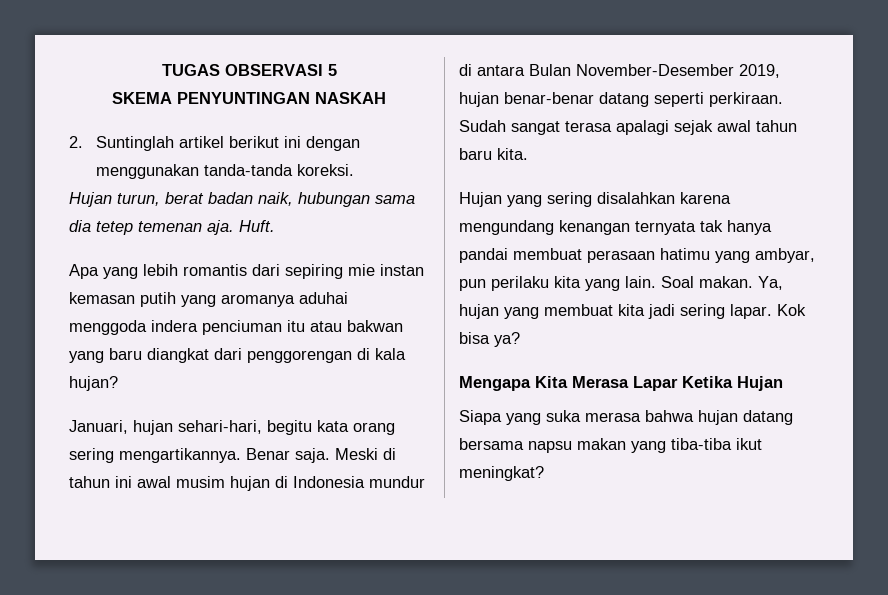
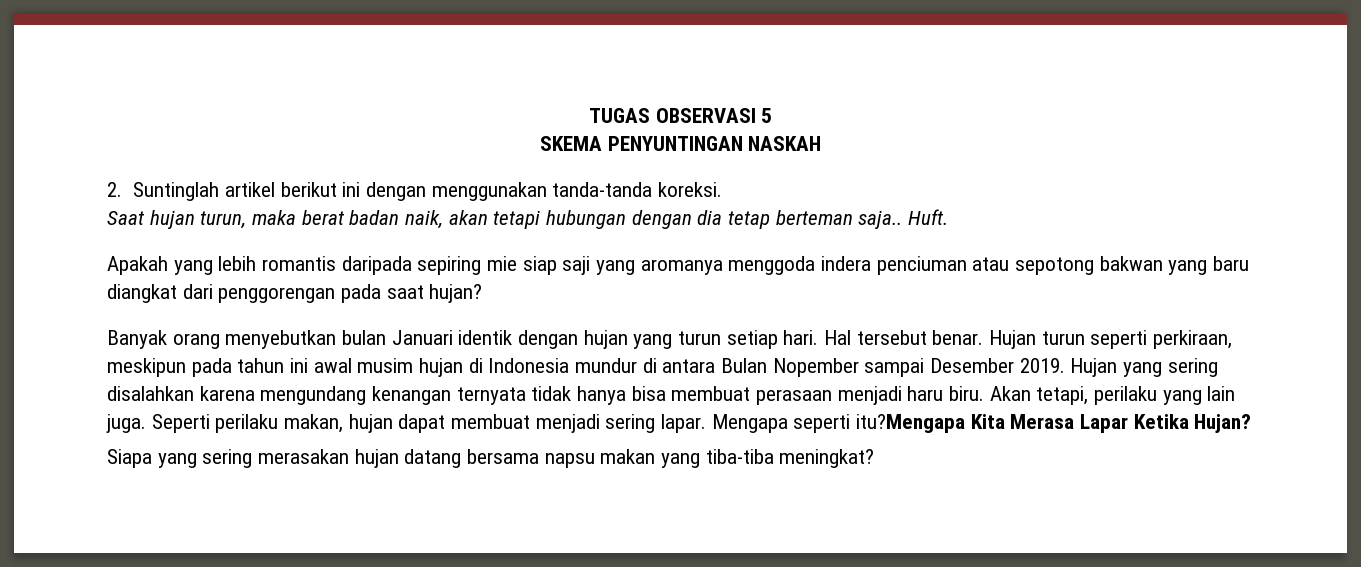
[69,192,415,207] [69,220,234,235] Hujan turun, berat badan naik, hubungan sama dia tetep temenan aja. -> [107,210,903,229] Saat hujan turun, maka berat badan naik, akan tetapi hubungan dengan dia tetap berteman saja..
[69,264,99,279] Apa -> [107,256,168,275] Apakah
[252,264,280,276] dari -> [341,256,412,275] daripada
[380,264,424,276] [69,292,176,307] instan kemasan putih -> [522,256,591,275] siap saji
[299,292,348,304] aduhai -> (723, 267) none
[287,320,342,332] itu atau -> [972,257,1095,275] atau sepotong
[357,348,406,360] di kala -> [341,284,424,303] pada saat
[69,420,395,435] [69,448,396,463] Januari, hujan sehari-hari, begitu kata orang sering mengartikannya. Benar saja. Meski di -> [107,330,1233,349] [107,358,232,377] Banyak orang menyebutkan bulan Januari identik dengan hujan yang turun setiap hari. Hal tersebut benar. Hujan turun seperti perkiraan, meskipun pada
[576,64,780,78] [459,92,783,107] [459,120,797,135] [459,148,528,160] November-Desember 2019, hujan benar-benar datang seperti perkiraan. Sudah sangat terasa apalagi sejak awal tahun baru kita. // -> [772,358,1065,377] Nopember sampai Desember 2019.
[700,220,772,235] [459,248,815,263] [459,276,783,291] [459,304,806,319] [459,332,520,347] [459,376,531,391] tak hanya pandai membuat perasaan hatimu yang ambyar, pun perilaku kita yang lain. Soal makan. Ya, hujan yang membuat kita jadi sering lapar. Kok bisa ya? // Mengapa -> [531,386,1236,405] [106,414,966,433] tidak hanya bisa membuat perasaan menjadi haru biru. Akan tetapi, perilaku yang lain juga. Seperti perilaku makan, hujan dapat membuat menjadi sering lapar. Mengapa seperti itu?Mengapa
[737,376,783,391] Hujan -> [1194,414,1252,433] Hujan?
[546,410,694,422] suka merasa bahwa -> [202,449,350,468] sering merasakan
[736,438,762,450] ikut -> (774, 456) none

